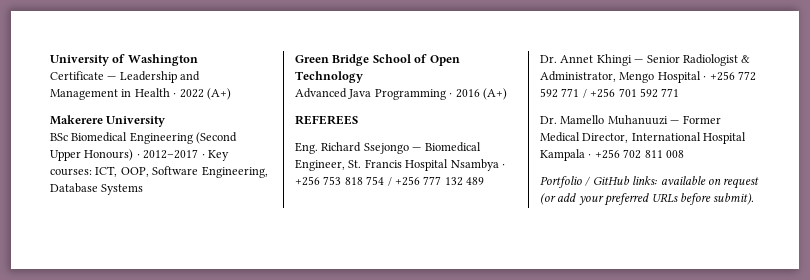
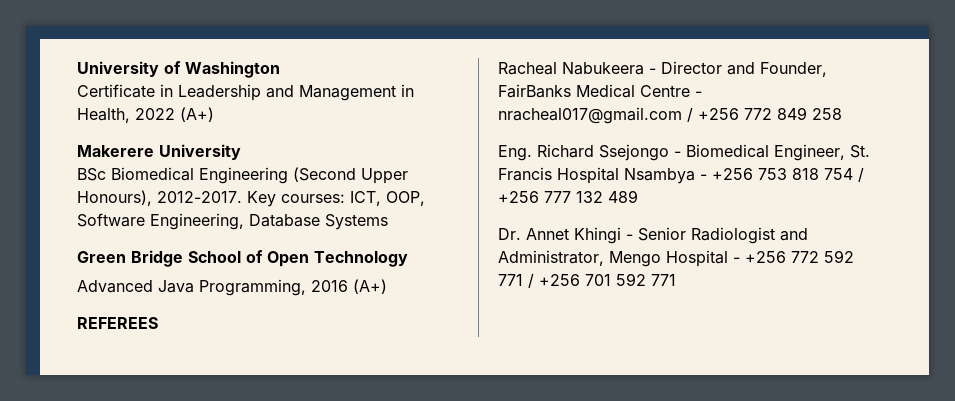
[107,76,117,80] — -> [160,84,173,97] in
[134,88,177,97] Health · -> [77,108,130,123] Health,
[84,149,205,161] Honours) · 2012–2017 · -> [77,190,242,206] Honours), 2012-2017.
[374,89,453,100] Programming · -> [199,279,306,296] Programming,
(358, 120) none -> [498,61,827,77] [498,84,702,98] [498,107,842,124] // Racheal Nabukeera - Director and Founder, FairBanks Medical Centre - nracheal017@gmail.com / +256 772 849 258
[412,147,422,151] — -> [674,151,681,157] -
[501,164,505,168] · -> [700,174,707,180] -
[634,59,644,63] — -> [626,234,633,240] -
[741,55,751,63] & -> [780,228,808,241] and
[703,76,707,80] · -> [733,257,740,263] -
[540,115,721,125] [540,132,747,144] [540,149,684,161] [540,176,760,189] [540,193,755,206] // Dr. Mamello Muhanuuzi — Former Medical Director, International Hospital Kampala · +256 702 811 008 // Portfolio / GitHub links: available on request (or add your preferred URLs before submit). -> (676, 280) none

